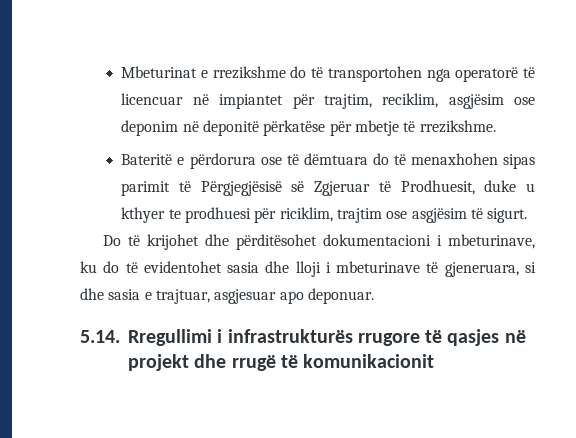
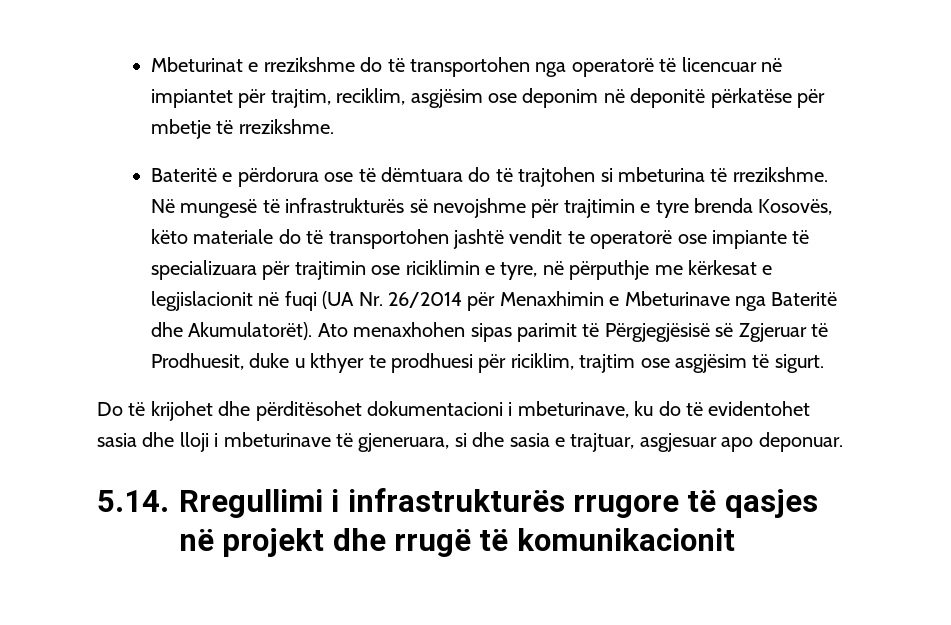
(406, 159) none -> [518,167,828,187] [150,198,833,218] [150,229,810,249] [150,260,773,280] [150,291,838,311] [150,322,348,340] trajtohen si mbeturina të rrezikshme. Në mungesë të infrastrukturës së nevojshme për trajtimin e tyre brenda Kosovës, këto materiale do të transportohen jashtë vendit te operatorë ose impiante të specializuara për trajtimin ose riciklimin e tyre, në përputhje me kërkesat e legjislacionit në fuqi (UA Nr. 26/2014 për Menaxhimin e Mbeturinave nga Bateritë dhe Akumulatorët). Ato

